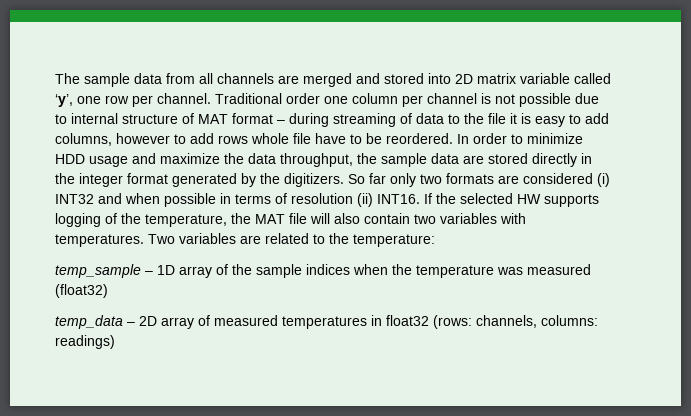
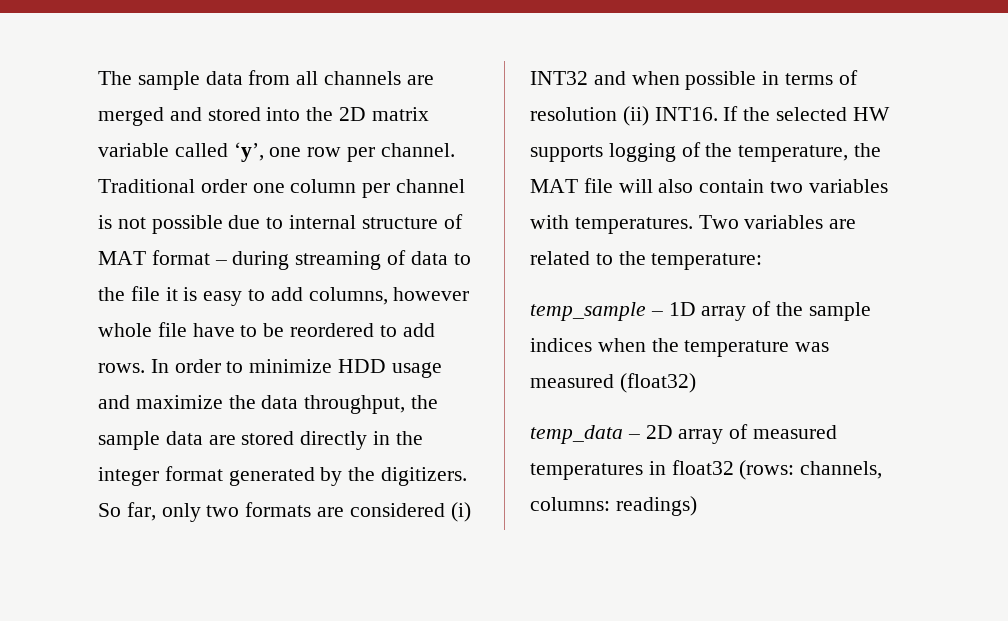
(451, 78) none -> [306,107,334,121] the
[174,133,248,144] to add rows -> (470, 294) none
[386,133,453,144] reordered. -> [290,323,435,337] [98,363,145,373] reordered to add rows.
[369,173,386,184] far -> [126,502,156,521] far,

